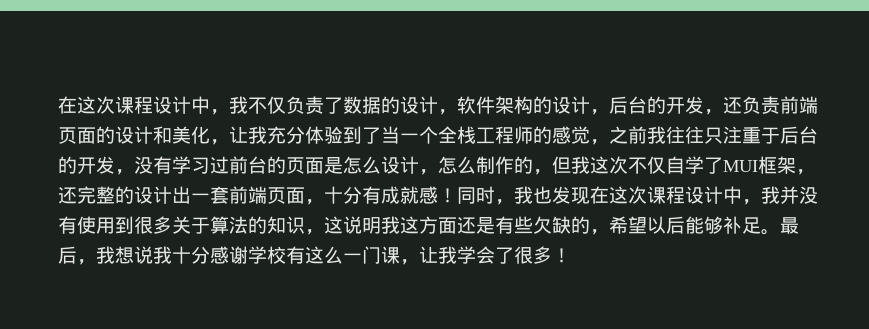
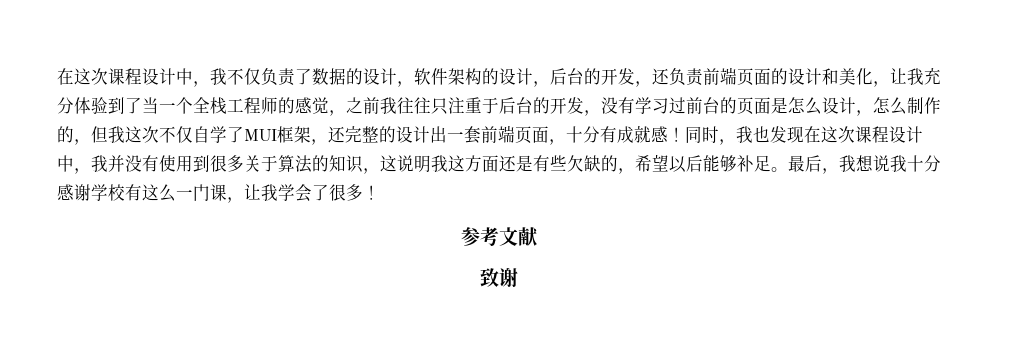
(571, 255) none -> [461,227,538,246] [480,268,518,287] // 参考文献 // 致谢

